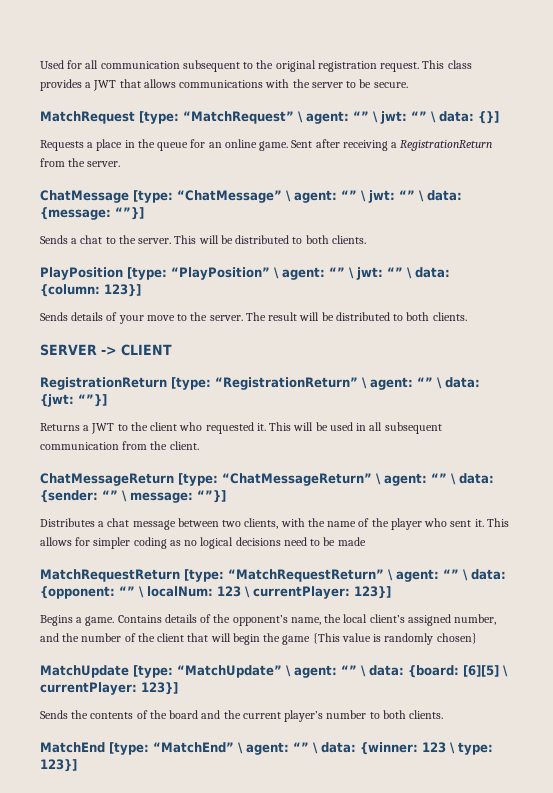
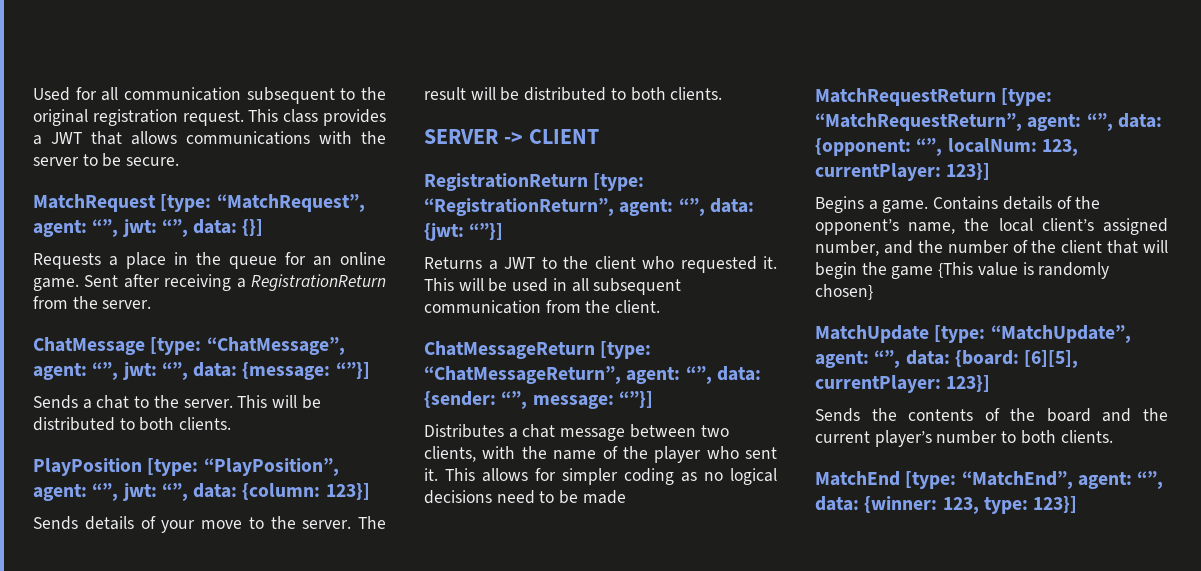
[183,111,436,124] “MatchRequest” \ agent: “” \ jwt: “” \ -> [216,194,365,212] [33,219,188,237] “MatchRequest”, agent: “”, jwt: “”,
[177,190,424,203] “ChatMessage” \ agent: “” \ jwt: “” \ -> [206,337,345,355] [33,362,188,380] “ChatMessage”, agent: “”, jwt: “”,
[171,267,412,280] “PlayPosition” \ agent: “” \ jwt: “” \ -> [203,458,339,476] [33,483,188,501] “PlayPosition”, agent: “”, jwt: “”,
[215,377,442,390] “RegistrationReturn” \ agent: “” \ -> [424,198,705,216] “RegistrationReturn”, agent: “”,
[222,473,494,486] [40,490,127,503] “ChatMessageReturn” \ agent: “” \ data: {sender: “” \ -> [424,366,761,384] [424,391,528,409] “ChatMessageReturn”, agent: “”, data: {sender: “”,
[228,569,506,582] [40,586,250,599] “MatchRequestReturn” \ agent: “” \ data: {opponent: “” \ localNum: 123 \ -> [815,113,1162,131] [815,138,1078,156] “MatchRequestReturn”, agent: “”, data: {opponent: “”, localNum: 123,
[177,665,508,678] “MatchUpdate” \ agent: “” \ data: {board: [6][5] \ -> [990,325,1131,343] [815,350,1079,368] “MatchUpdate”, agent: “”, data: {board: [6][5],
[153,742,455,755] “MatchEnd” \ agent: “” \ data: {winner: 123 \ -> [961,471,1164,489] [815,496,979,514] “MatchEnd”, agent: “”, data: {winner: 123,

